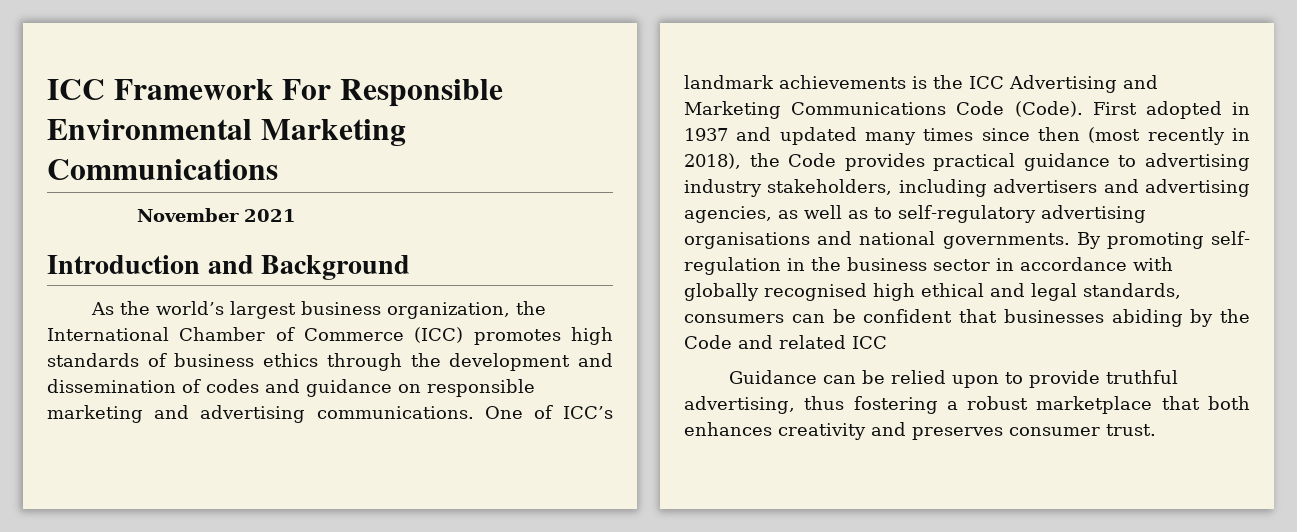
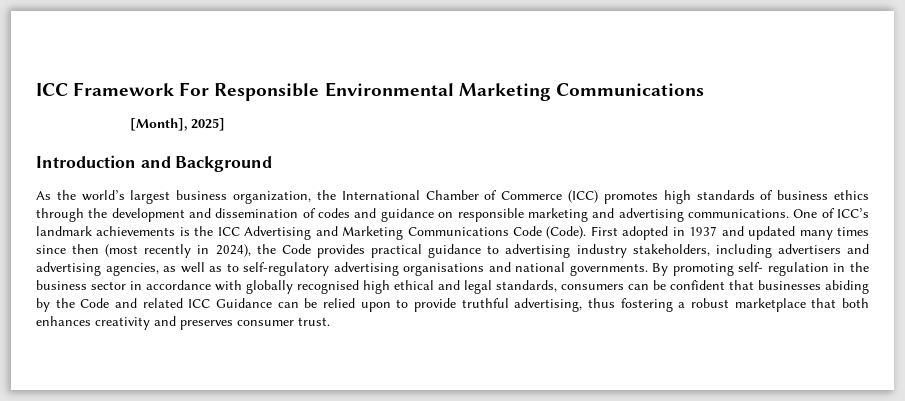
[137,208,297,222] November 2021 -> [129,118,225,131] [Month], 2025]
[684,153,741,169] 2018), -> [215,244,251,257] 2024),
(887, 342) // -> (211, 303) none

